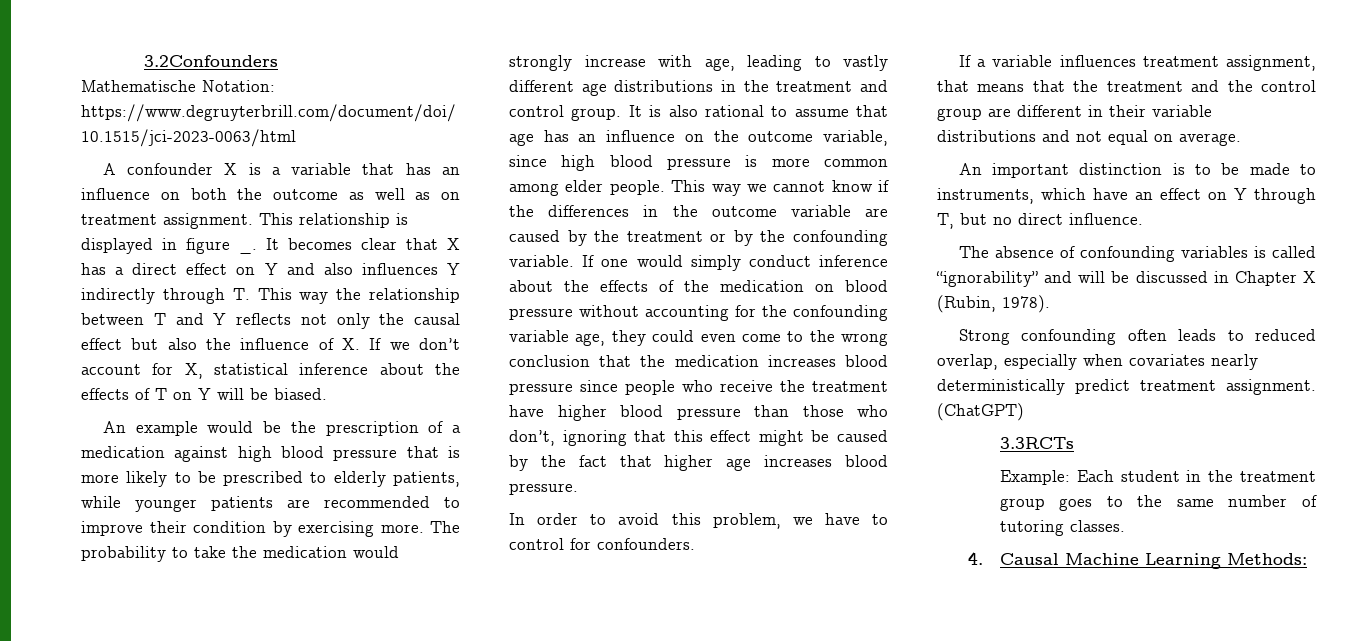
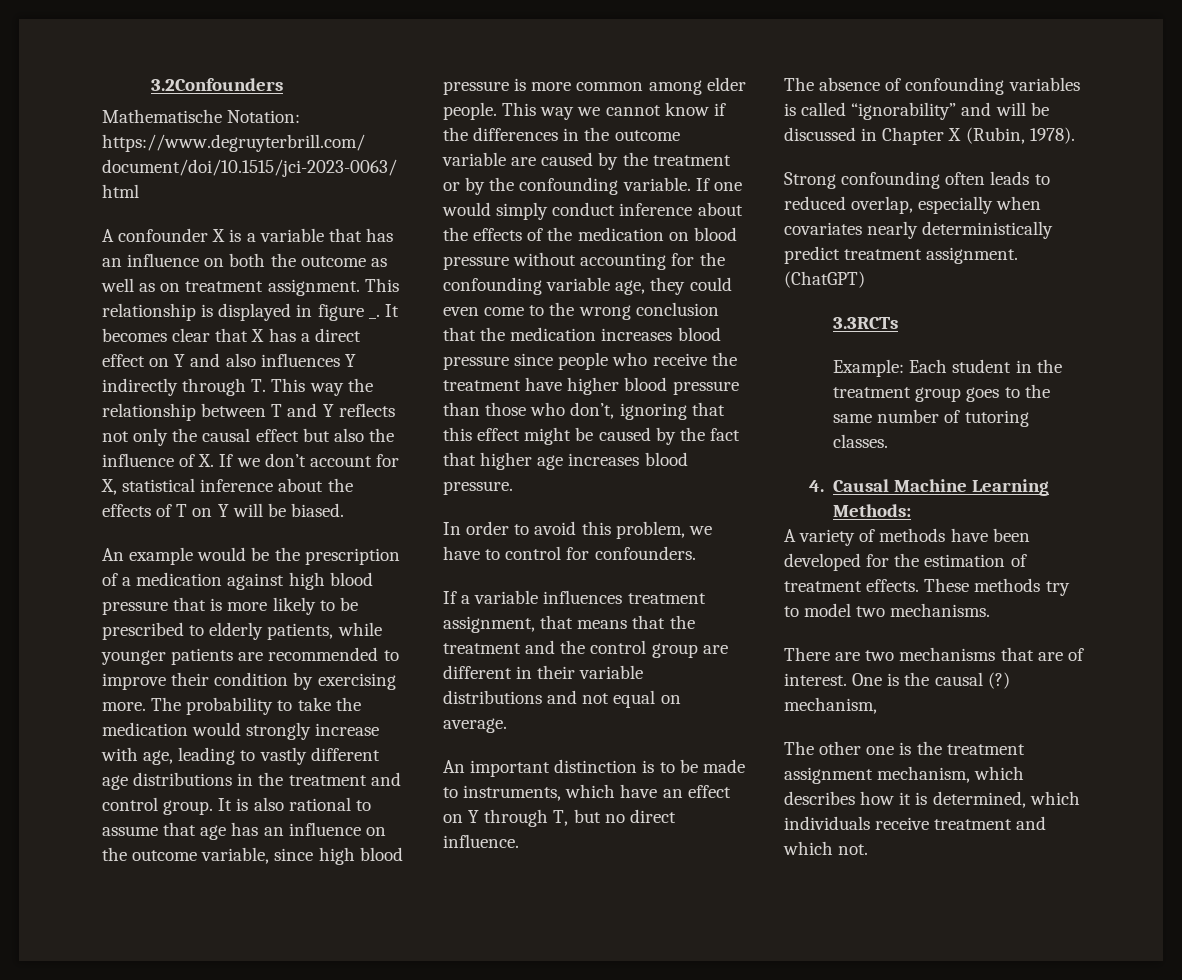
(1307, 559) none -> [784,528,1030,546] [784,553,1027,571] [784,578,1070,596] [784,603,991,617] [784,647,1084,661] [784,672,1010,689] [784,697,877,714] [784,741,1025,755] [784,766,1025,784] [784,791,1080,808] [784,816,1047,830] [783,841,869,855] // A variety of methods have been developed for the estimation of treatment effects. These methods try to model two mechanisms. // There are two mechanisms that are of interest. One is the causal (?) mechanism, // The other one is the treatment assignment mechanism, which describes how it is determined, which individuals receive treatment and which not.

